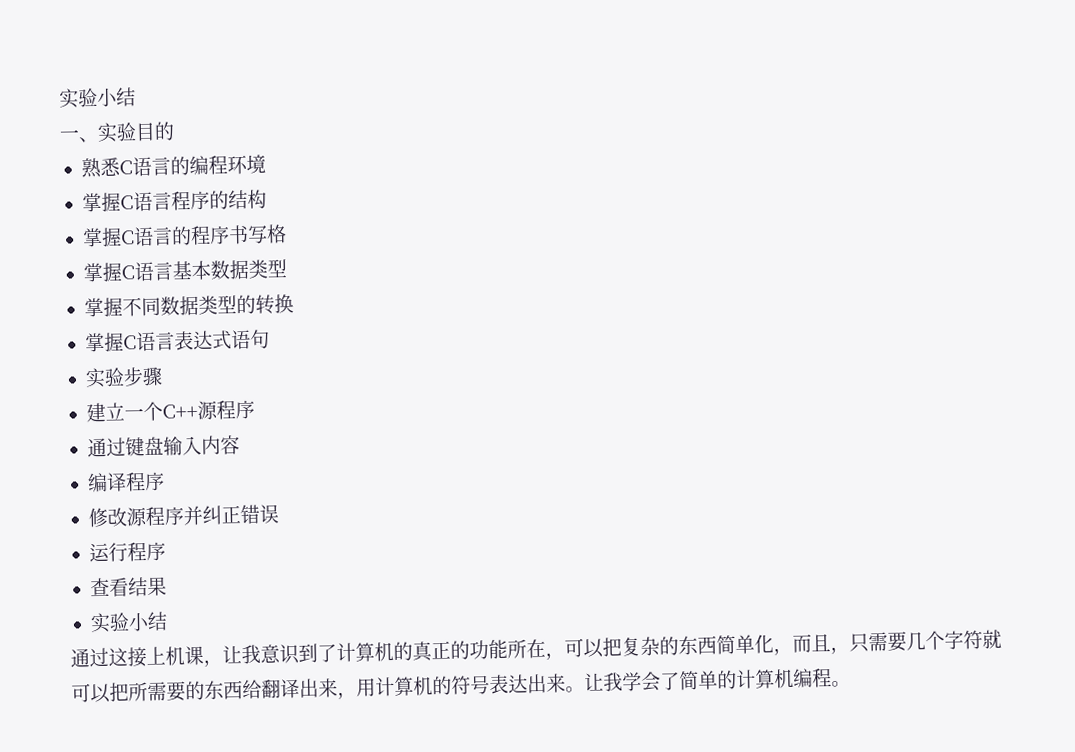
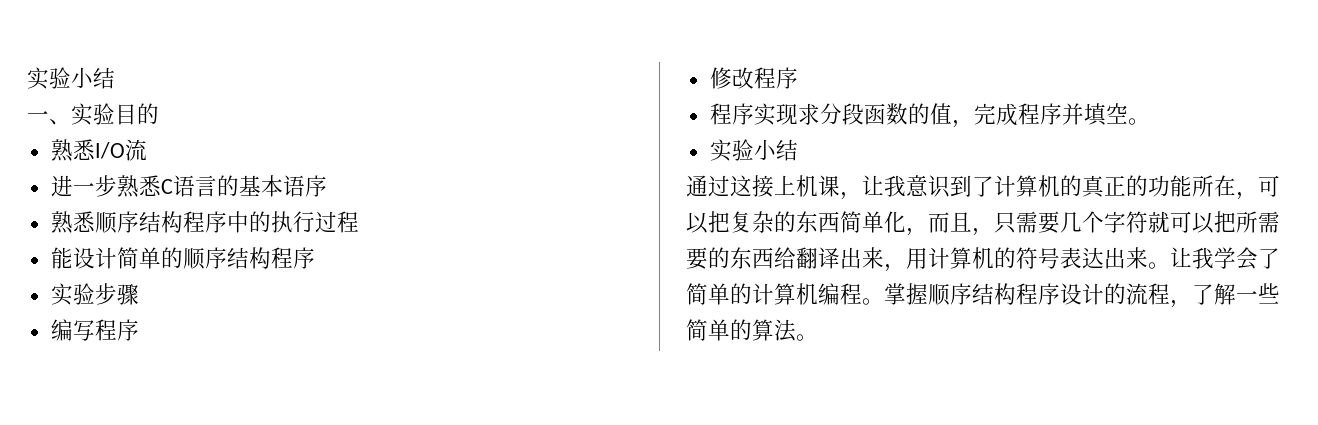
[118,154,266,177] [81,189,267,213] [81,224,287,248] [82,259,287,283] [83,293,294,318] [84,329,270,353] [84,366,163,389] [85,399,255,423] [86,435,240,458] [86,472,127,493] C语言的编程环境 // 掌握C语言程序的结构 // 掌握C语言的程序书写格 // 掌握C语言基本数据类型 // 掌握不同数据类型的转换 // 掌握C语言表达式语句 // 实验步骤 // 建立一个C++源程序 // 通过键盘输入内容 // 编译 -> [94,139,147,161] [50,175,327,198] [50,211,359,234] [50,247,315,270] [50,283,139,306] [50,319,95,341] I/O流 // 进一步熟悉C语言的基本语序 // 熟悉顺序结构程序中的执行过程 // 能设计简单的顺序结构程序 // 实验步骤 // 编写
[125,504,279,527] [88,541,166,563] [89,576,167,597] 源程序并纠正错误 // 运行程序 // 查看结果 -> [753,67,798,89] [709,103,1150,128] 程序 // 程序实现求分段函数的值，完成程序并填空。
(851, 684) none -> [884,283,1280,308] [686,319,818,342] 掌握顺序结构程序设计的流程，了解一些简单的算法。

